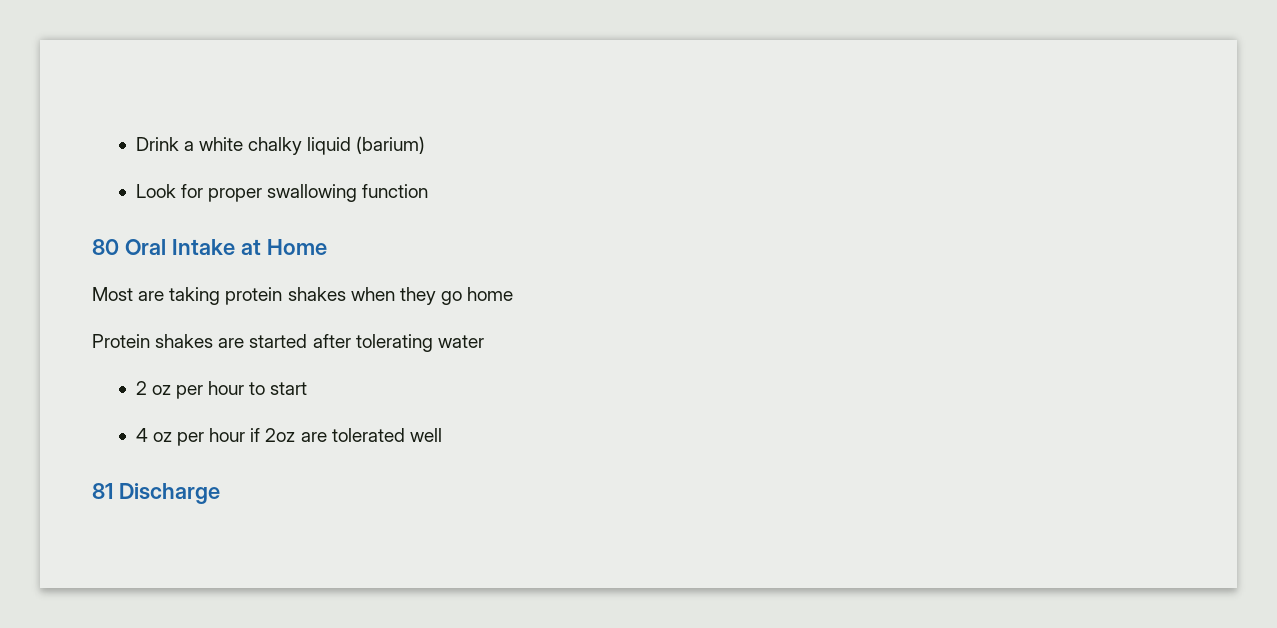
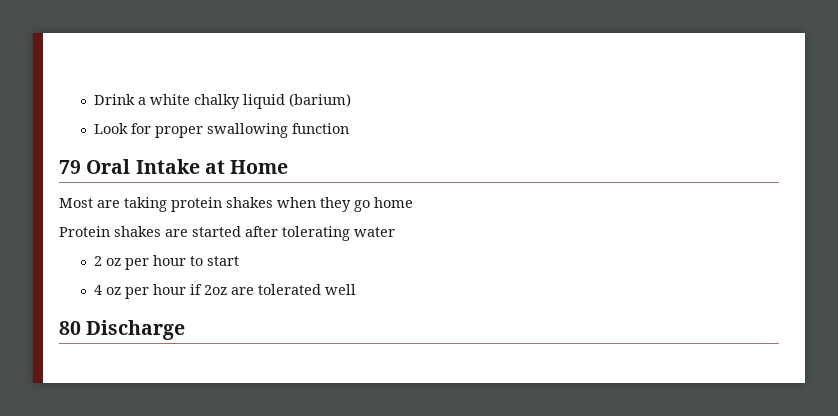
[92,239,119,255] 80 -> [59,160,81,174] 79
[92,483,113,499] 81 -> [59,321,81,335] 80

